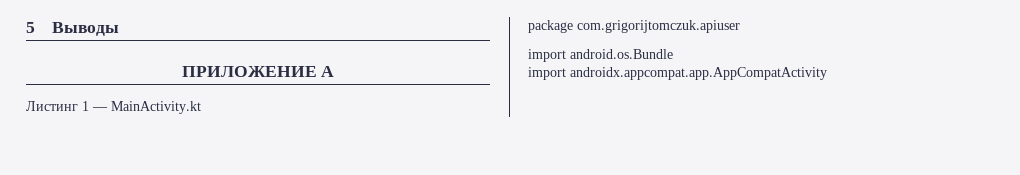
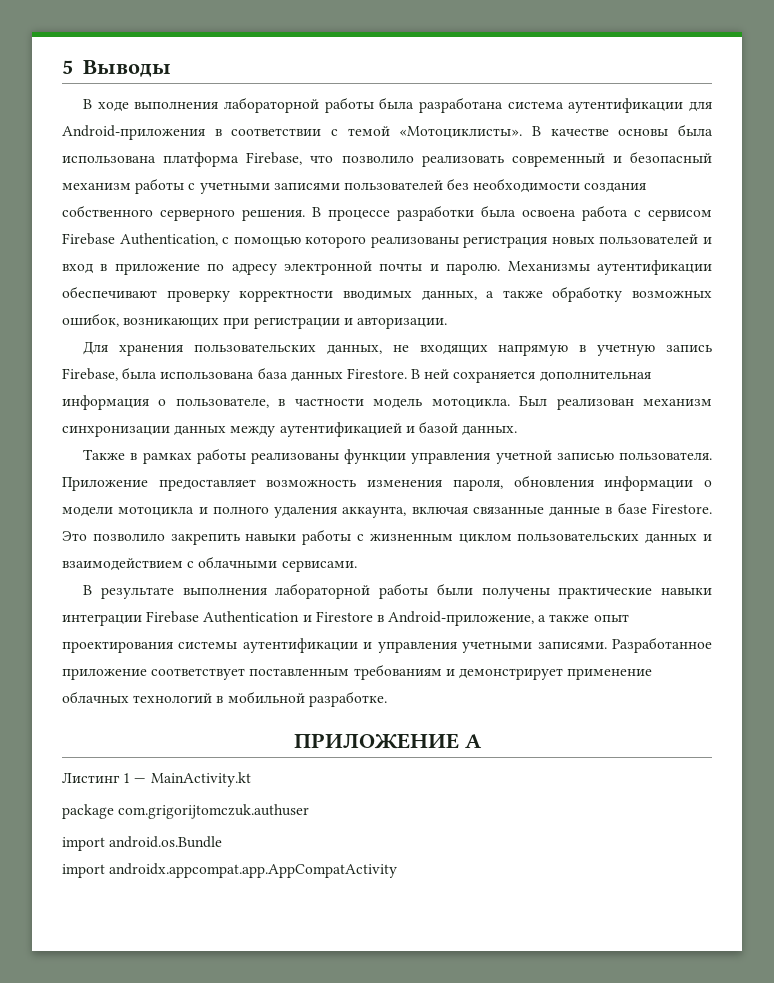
(119, 29) none -> [83,97,712,113] [62,124,713,140] [62,151,712,167] [62,178,647,194] [62,205,712,221] [62,233,712,248] [62,260,712,275] [62,286,712,302] [62,313,447,329] [83,341,713,356] [62,367,651,383] [62,395,713,410] [62,421,518,437] [83,448,712,464] [62,475,712,491] [62,502,712,518] [62,529,712,545] [62,556,357,572] [83,583,712,599] [62,611,629,626] [62,637,713,653] [62,664,653,680] [62,691,387,707] // В ходе выполнения лабораторной работы была разработана система аутентификации для Android-приложения в соответствии с темой «Мотоциклисты». В качестве основы была использована платформа Firebase, что позволило реализовать современный и безопасный механизм работы с учетными записями пользователей без необходимости создания собственного серверного решения. В процессе разработки была освоена работа с сервисом Firebase Authentication, с помощью которого реализованы регистрация новых пользователей и вход в приложение по адресу электронной почты и паролю. Механизмы аутентификации обеспечивают проверку корректности вводимых данных, а также обработку возможных ошибок, возникающих при регистрации и авторизации. // Для хранения пользовательских данных, не входящих напрямую в учетную запись Firebase, была использована база данных Firestore. В ней сохраняется дополнительная информация о пользователе, в частности модель мотоцикла. Был реализован механизм синхронизации данных между аутентификацией и базой данных. // Также в рамках работы реализованы функции управления учетной записью пользователя. Приложение предоставляет возможность изменения пароля, обновления информации о модели мотоцикла и полного удаления аккаунта, включая связанные данные в базе Firestore. Это позволило закрепить навыки работы с жизненным циклом пользовательских данных и взаимодействием с облачными сервисами. // В результате выполнения лабораторной работы были получены практические навыки интеграции Firebase Authentication и Firestore в Android-приложение, а также опыт проектирования системы аутентификации и управления учетными записями. Разработанное приложение соответствует поставленным требованиям и демонстрирует применение облачных технологий в мобильной разработке.
[577,20,740,33] com.grigorijtomczuk.apiuser -> [118,804,310,819] com.grigorijtomczuk.authuser

